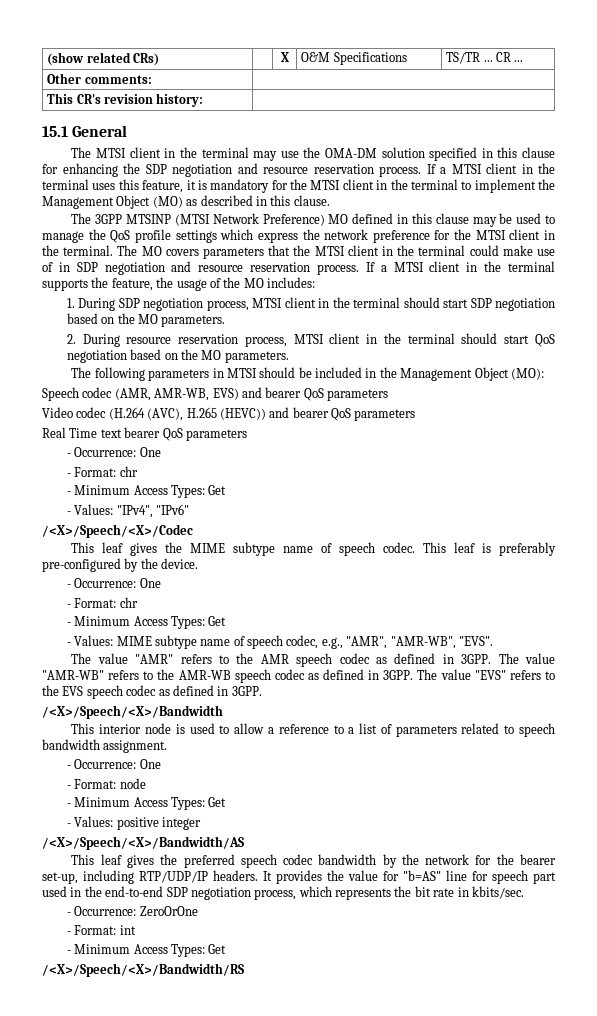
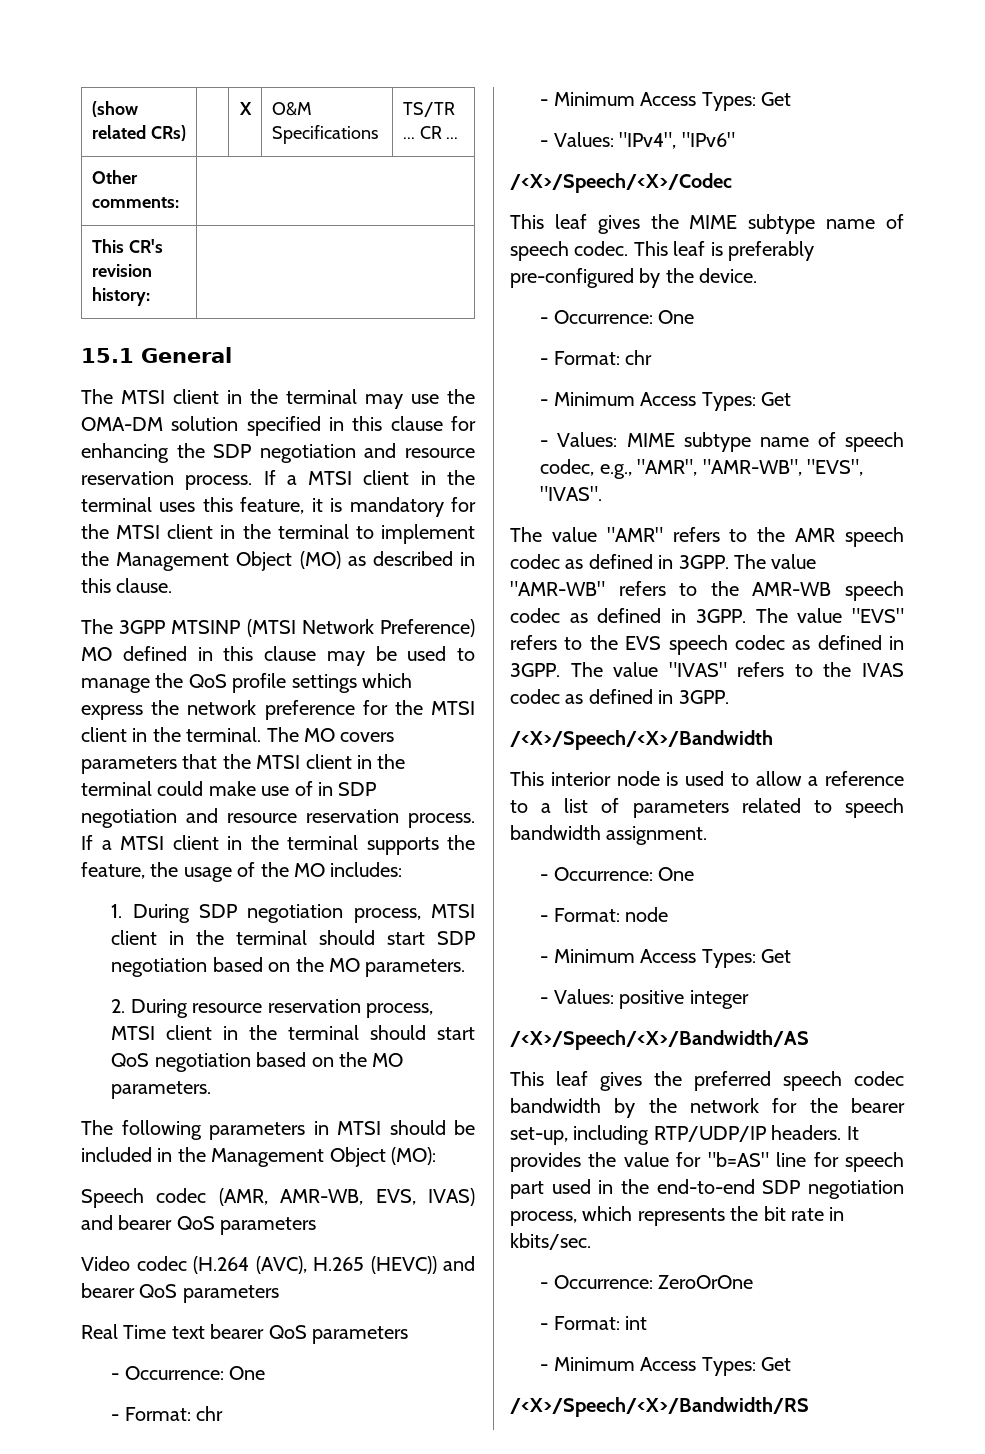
[212,388,239,400] EVS) -> [375,1188,476,1206] EVS, IVAS)
[458,636,493,646] "EVS". -> [806,459,863,476] [540,486,603,501] "EVS", "IVAS".
(262, 691) none -> [570,662,905,677] [510,689,729,704] The value "IVAS" refers to the IVAS codec as defined in 3GPP.

